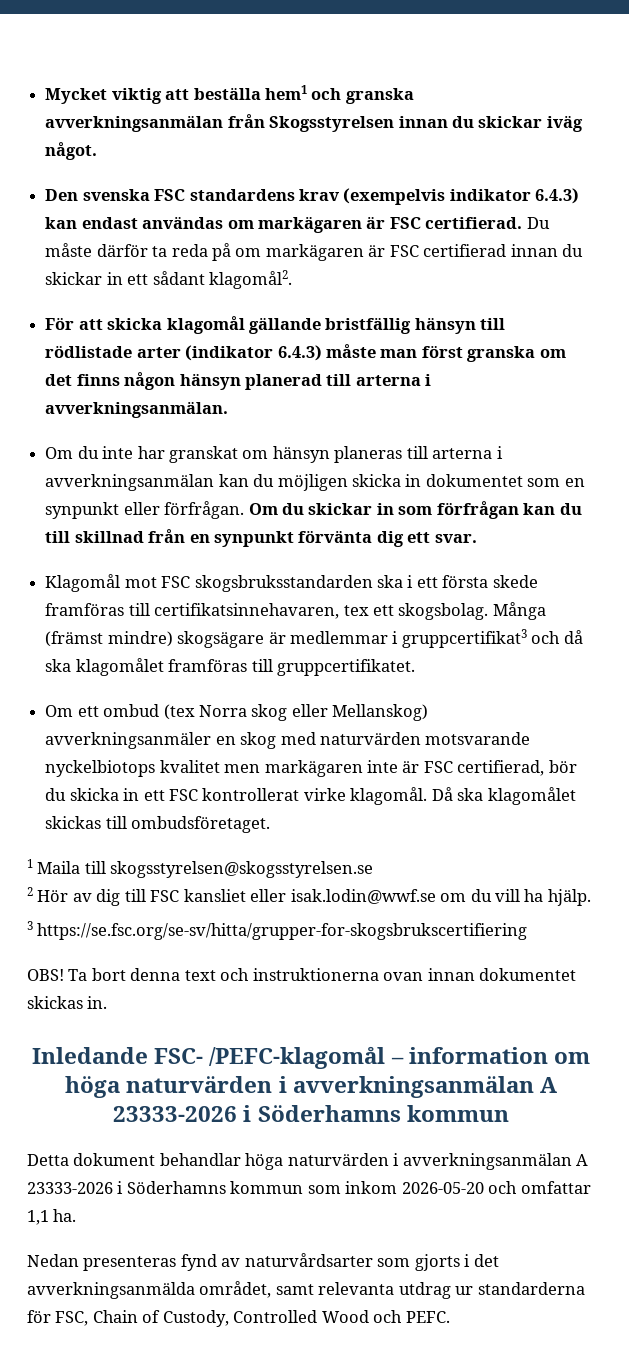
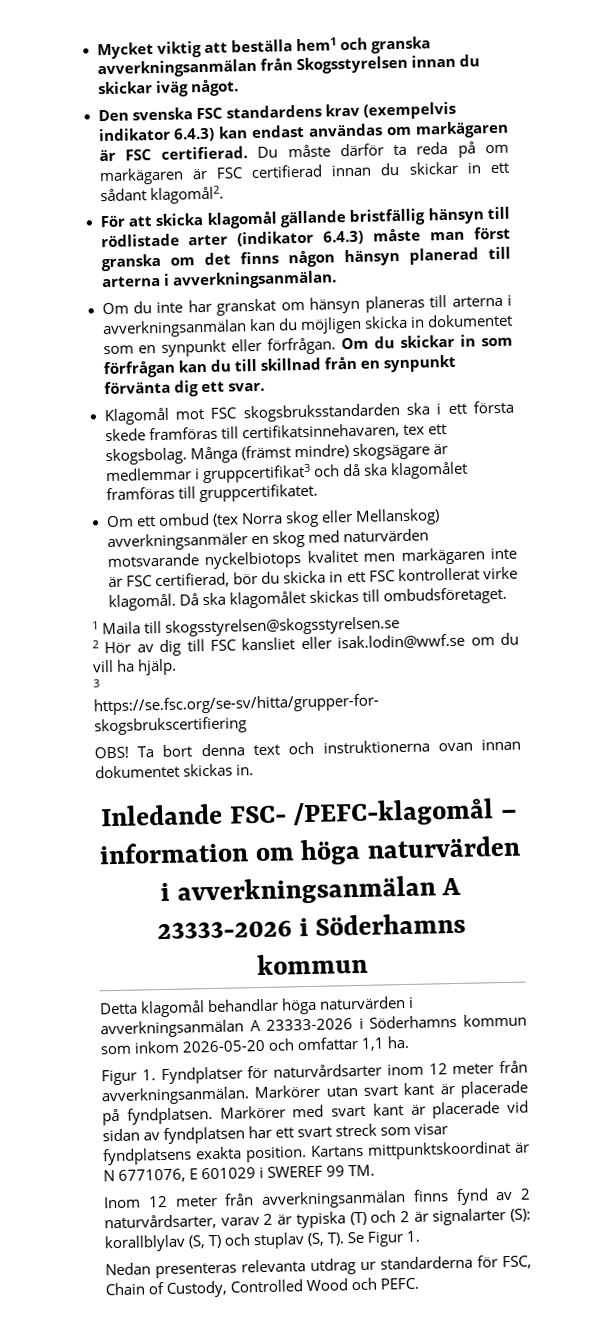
[73,1153,156,1166] dokument -> [140,1000,206,1018] klagomål
[27,1253,499,1271] [27,1281,314,1299] Nedan presenteras fynd av naturvårdsarter som gjorts i det avverkningsanmälda området, samt -> [101,1060,528,1086] [101,1080,528,1106] [102,1100,529,1126] [102,1123,449,1145] [102,1140,530,1166] [103,1164,376,1183] [103,1188,531,1210] [104,1207,531,1231] [104,1230,421,1253] [105,1262,237,1279] Figur 1. Fyndplatser för naturvårdsarter inom 12 meter från avverkningsanmälan. Markörer utan svart kant är placerade på fyndplatsen. Markörer med svart kant är placerade vid sidan av fyndplatsen har ett svart streck som visar fyndplatsens exakta position. Kartans mittpunktskoordinat är N 6771076, E 601029 i SWEREF 99 TM. // Inom 12 meter från avverkningsanmälan finns fynd av 2 naturvårdsarter, varav 2 är typiska (T) och 2 är signalarter (S): korallblylav (S, T) och stuplav (S, T). Se Figur 1. // Nedan presenteras

